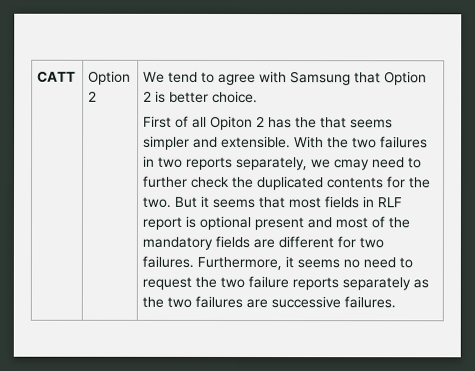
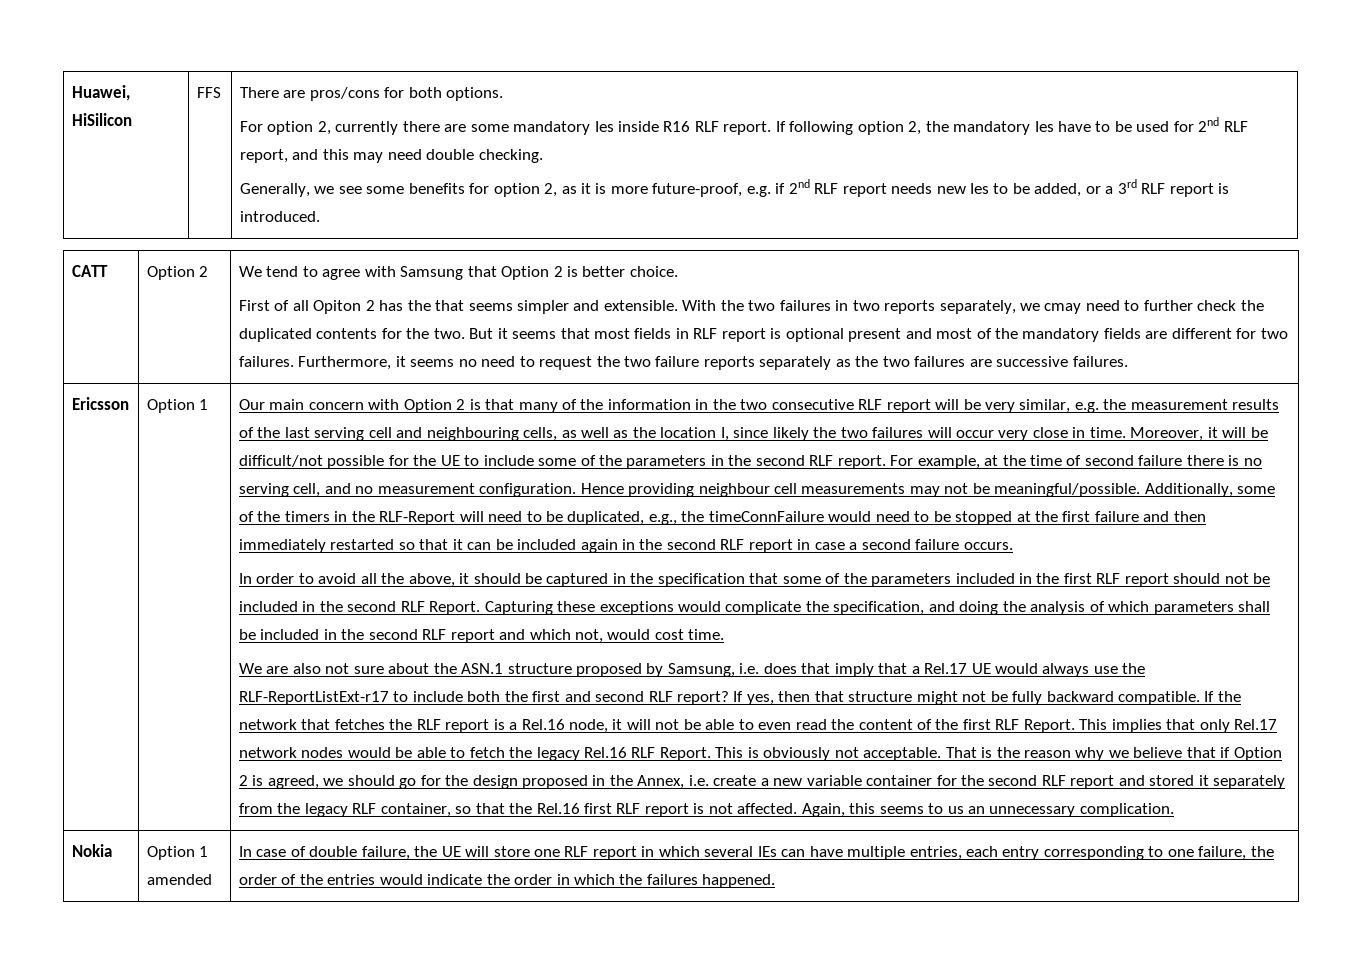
(37, 76) none -> [71,85,130,101] [71,113,132,126] [196,87,221,98] [239,87,504,101] [239,117,1248,135] [239,149,543,163] [239,179,1230,197] [239,211,320,222] Huawei, HiSilicon | FFS | There are pros/cons for both options. // For option 2, currently there are some mandatory Ies inside R16 RLF report. If following option 2, the mandatory Ies have to be used for 2nd RLF report, and this may need double checking. // Generally, we see some benefits for option 2, as it is more future-proof, e.g. if 2nd RLF report needs new Ies to be added, or a 3rd RLF report is introduced. //
(397, 302) none -> [71,397,129,410] [146,399,209,413] [238,399,1280,413] [238,427,1268,441] [238,455,1262,469] [238,483,1276,497] [238,511,1206,525] [238,539,1013,553] [238,573,1271,587] [238,601,1270,615] [238,629,725,643] [238,663,1146,677] [238,691,1241,705] [238,719,1278,733] [238,747,1282,761] [238,775,1286,789] [238,803,1174,817] [71,844,112,857] [146,846,209,860] [146,874,212,885] [238,846,1274,860] [238,874,776,888] // Ericsson | Option 1 | Our main concern with Option 2 is that many of the information in the two consecutive RLF report will be very similar, e.g. the measurement results of the last serving cell and neighbouring cells, as well as the location I, since likely the two failures will occur very close in time. Moreover, it will be difficult/not possible for the UE to include some of the parameters in the second RLF report. For example, at the time of second failure there is no serving cell, and no measurement configuration. Hence providing neighbour cell measurements may not be meaningful/possible. Additionally, some of the timers in the RLF-Report will need to be duplicated, e.g., the timeConnFailure would need to be stopped at the first failure and then immediately restarted so that it can be included again in the second RLF report in case a second failure occurs. // In order to avoid all the above, it should be captured in the specification that some of the parameters included in the first RLF report should not be included in the second RLF Report. Capturing these exceptions would complicate the specification, and doing the analysis of which parameters shall be included in the second RLF report and which not, would cost time. // We are also not sure about the ASN.1 structure proposed by Samsung, i.e. does that imply that a Rel.17 UE would always use the RLF-ReportListExt-r17 to include both the first and second RLF report? If yes, then that structure might not be fully backward compatible. If the network that fetches the RLF report is a Rel.16 node, it will not be able to even read the content of the first RLF Report. This implies that only Rel.17 network nodes would be able to fetch the legacy Rel.16 RLF Report. This is obviously not acceptable. That is the reason why we believe that if Option 2 is agreed, we should go for the design proposed in the Annex, i.e. create a new variable container for the second RLF report and stored it separately from the legacy RLF container, so that the Rel.16 first RLF report is not affected. Again, this seems to us an unnecessary complication. // Nokia | Option 1 amended | In case of double failure, the UE will store one RLF report in which several IEs can have multiple entries, each entry corresponding to one failure, the order of the entries would indicate the order in which the failures happened.

